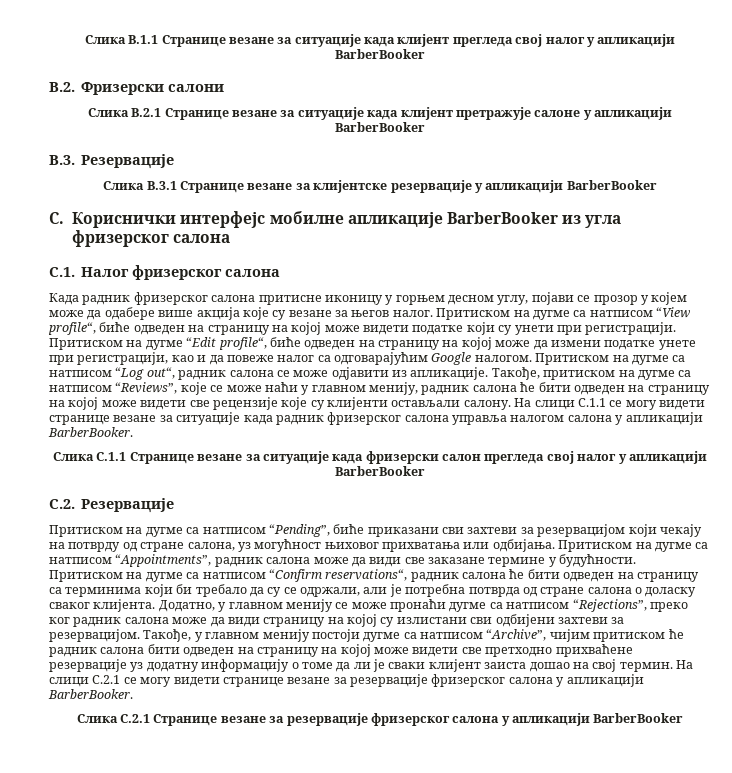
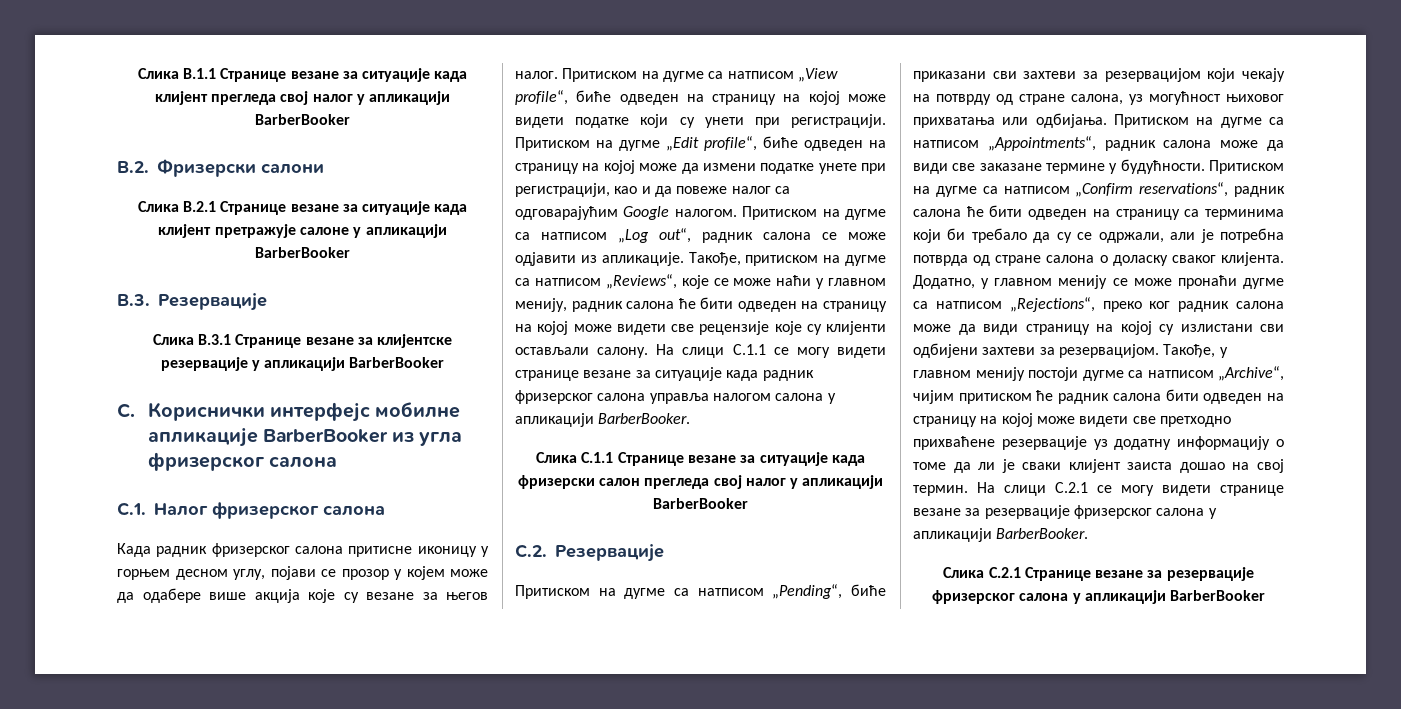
[656,307,690,318] “View -> [797,68,838,82] „View
[186,337,217,347] “Edit -> [666,137,699,151] „Edit
[115,367,145,380] “Log -> [618,229,649,243] „Log
[115,382,178,394] “Reviews”, -> [605,274,677,289] „Reviews“,
[268,524,330,537] “Pending”, -> [772,584,843,599] „Pending“,
[115,554,212,567] “Appointments”, -> [987,136,1096,151] „Appointments“,
[268,569,322,582] “Confirm -> [1075,183,1134,197] „Confirm
[572,599,647,612] “Rejections”, -> [1009,297,1095,312] „Rejections“,
[486,629,547,641] “Archive”, -> [1218,366,1284,381] „Archive“,

